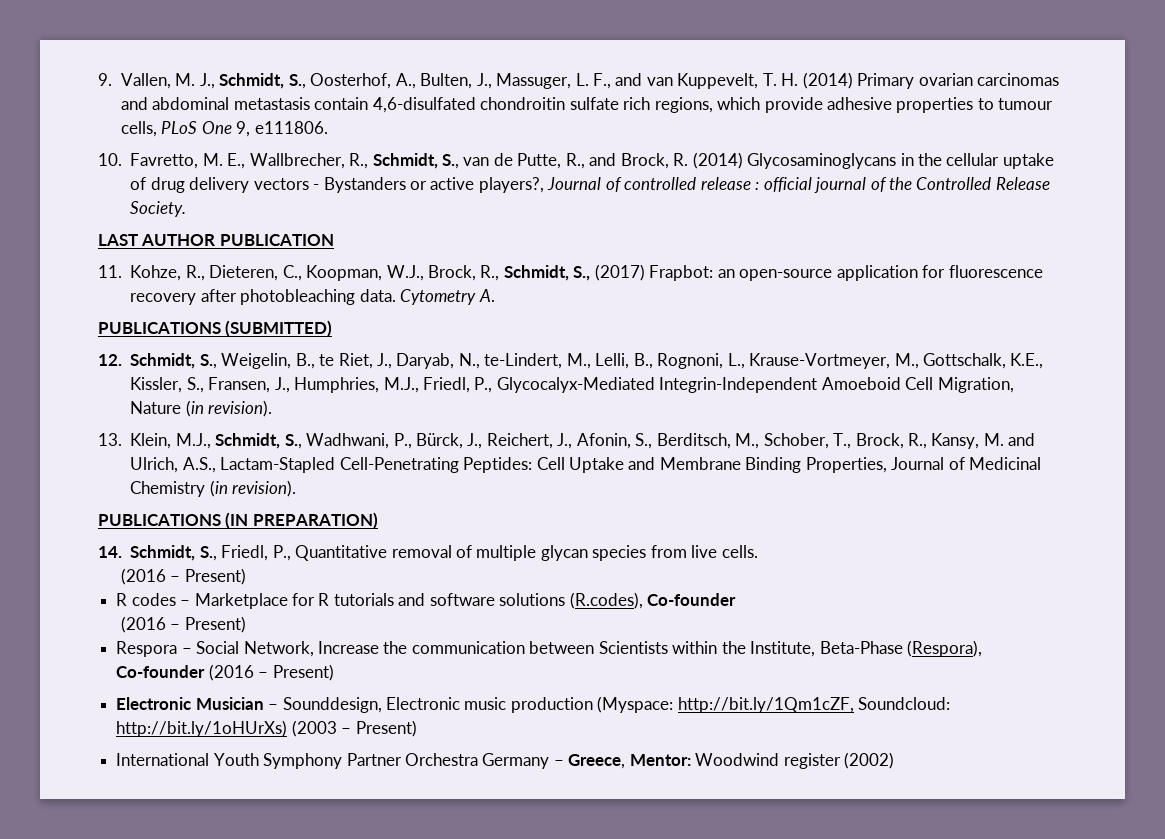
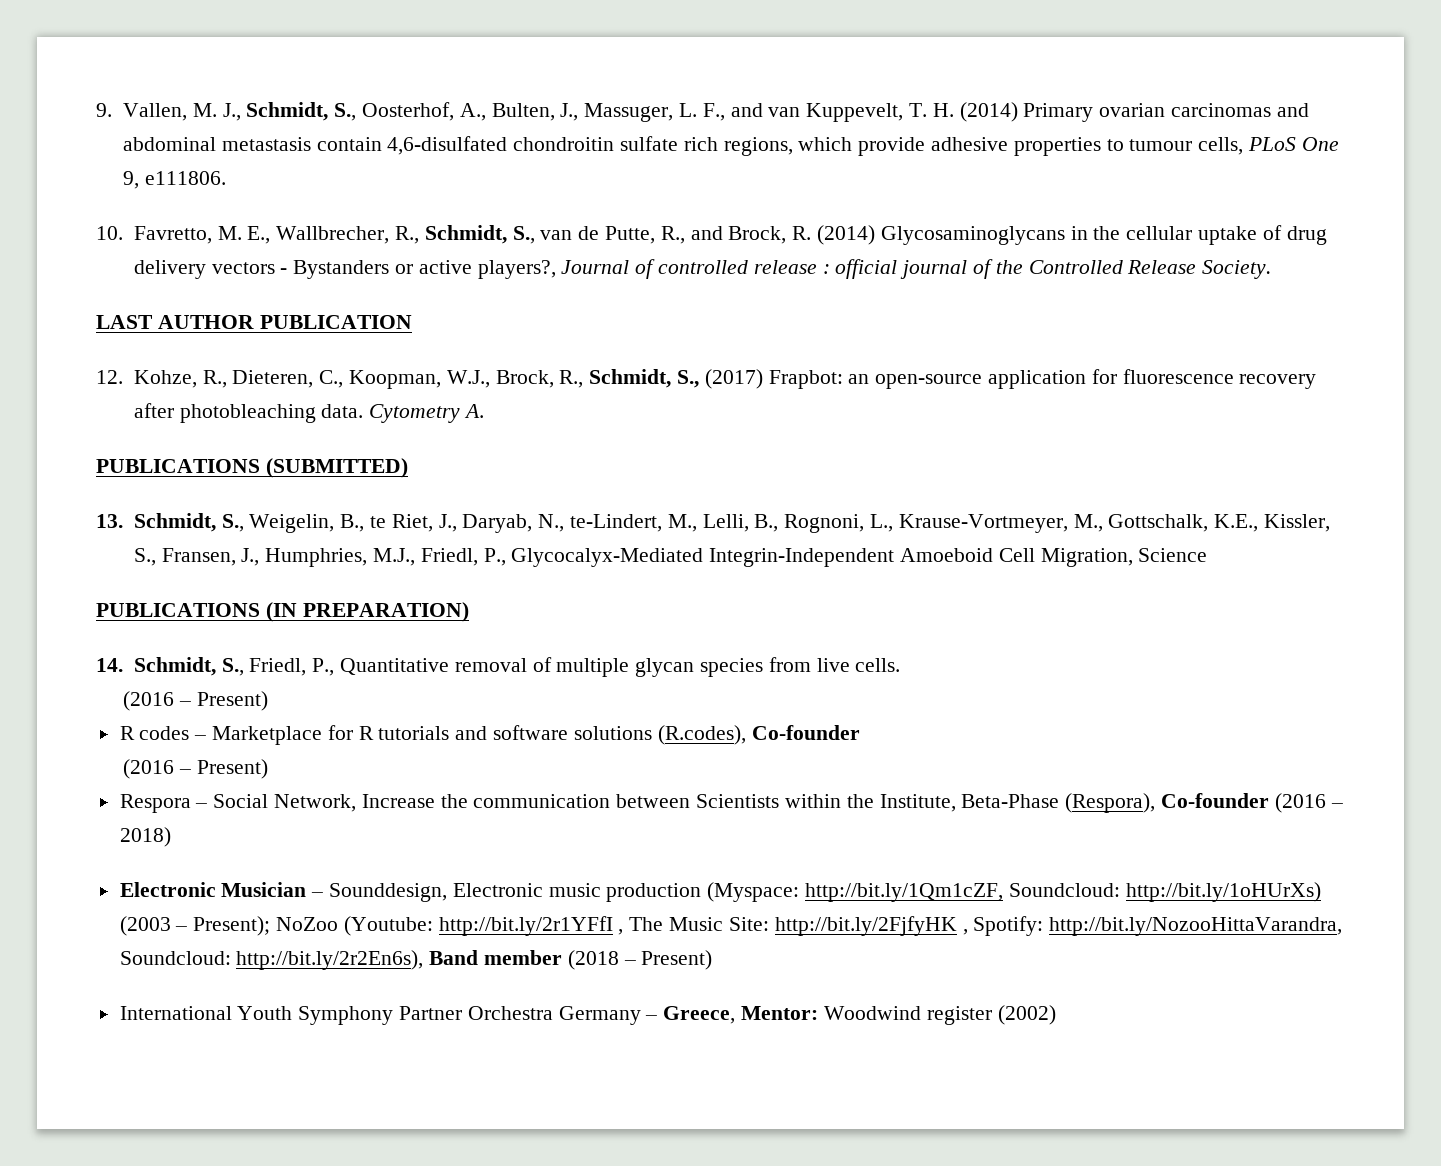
[98,265,122,278] 11. -> [96,370,123,384] 12.
[98,354,122,366] 12. -> [96,514,123,528] 13.
[130,400,273,417] [98,433,1036,449] [130,457,1042,473] [130,480,297,497] Nature (in revision). // 13. Klein, M.J., Schmidt, S., Wadhwani, P., Bürck, J., Reichert, J., Afonin, S., Berditsch, M., Schober, T., Brock, R., Kansy, M. and Ulrich, A.S., Lactam-Stapled Cell-Penetrating Peptides: Cell Uptake and Membrane Binding Properties, Journal of Medicinal Chemistry (in revision). -> [1138,548,1208,562] Science
[272,664,334,681] Present) -> [119,827,171,847] 2018)
(352, 731) none -> [193,916,1343,936] [119,950,636,970] Present); NoZoo (Youtube: http://bit.ly/2r1YFfI , The Music Site: http://bit.ly/2FjfyHK , Spotify: http://bit.ly/NozooHittaVarandra, Soundcloud: http://bit.ly/2r2En6s), Band member (2018 –

